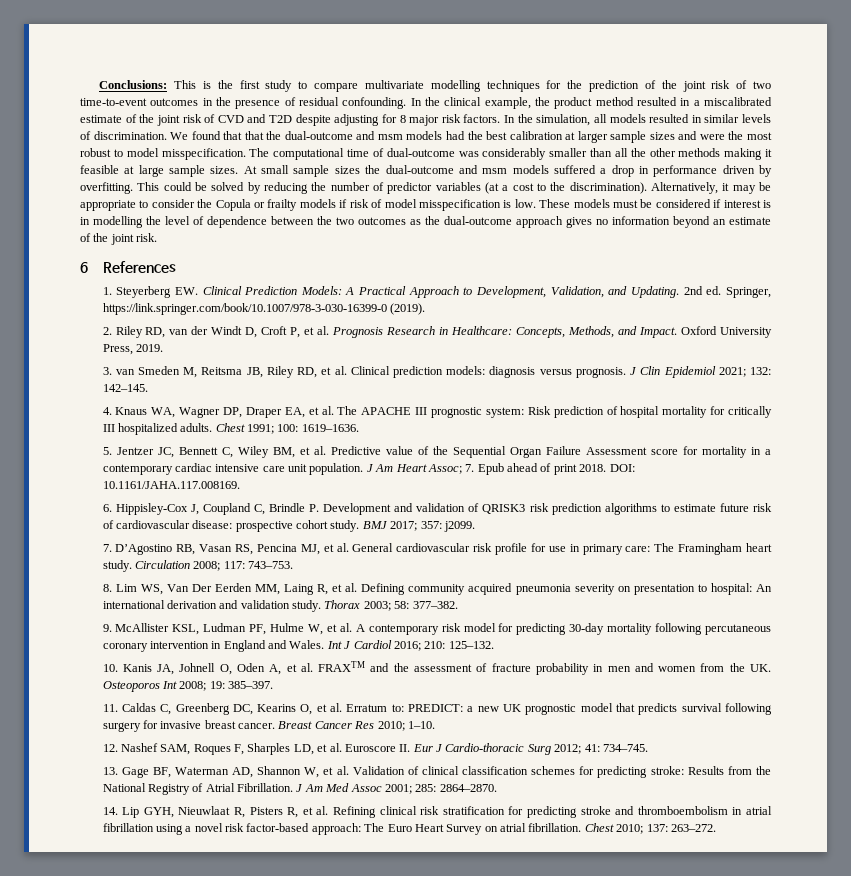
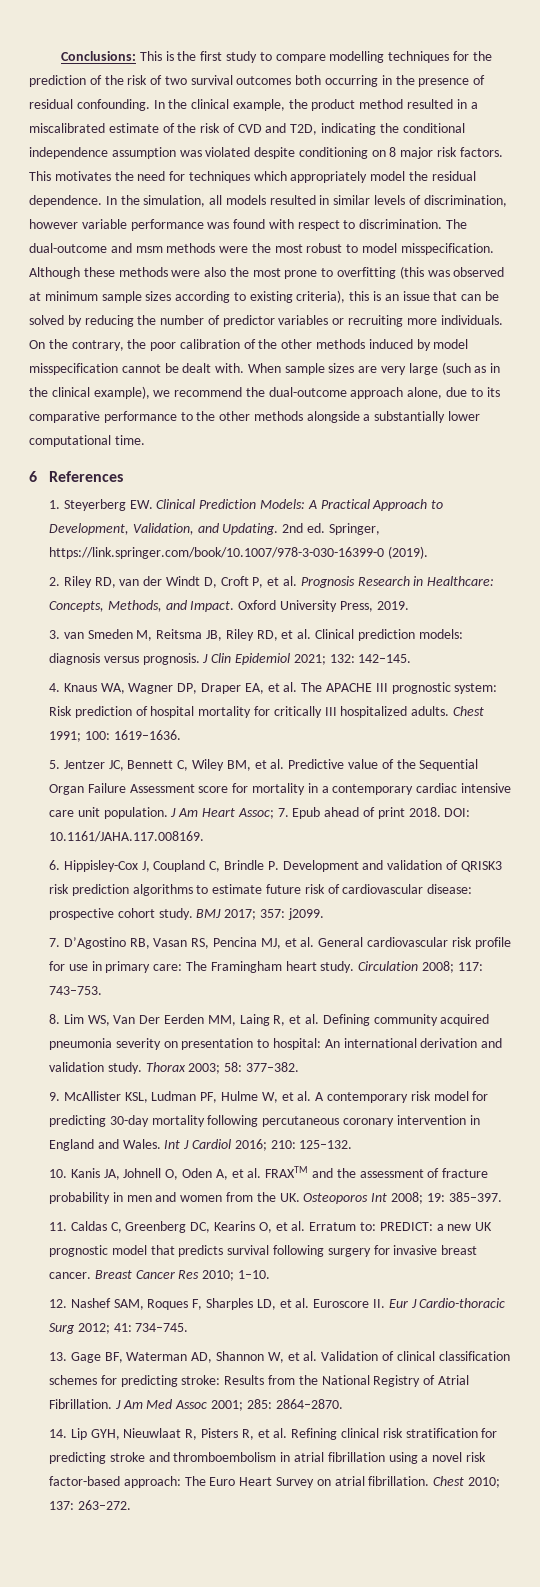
[364,80,424,89] multivariate -> (326, 58) none
[682,81,706,92] joint -> (124, 80) none
[80,98,199,106] time-to-event outcomes -> [190,75,379,87] survival outcomes both occurring
[156,115,180,126] joint -> (197, 128) none
[269,114,501,126] T2D despite adjusting for 8 major risk factors. -> [290,123,465,135] [29,147,503,159] [29,171,476,183] [29,195,102,207] T2D, indicating the conditional independence assumption was violated despite conditioning on 8 major risk factors. This motivates the need for techniques which appropriately model the residual dependence.
[93,131,698,143] discrimination. We found that that the dual-outcome and msm models had the best calibration at larger sample sizes and -> [423,195,507,207] [29,219,468,231] [29,243,216,253] discrimination, however variable performance was found with respect to discrimination. The dual-outcome and msm methods
[249,148,773,160] [80,165,773,177] [80,182,192,194] The computational time of dual-outcome was considerably smaller than all the other methods making it feasible at large sample sizes. At small sample sizes the dual-outcome and msm models suffered a drop in performance driven by overfitting. This could -> [29,266,505,279] [29,290,482,303] Although these methods were also the most prone to overfitting (this was observed at minimum sample sizes according to existing criteria), this is an issue that can
[485,182,771,194] [80,199,771,211] [80,216,771,228] [80,233,158,245] (at a cost to the discrimination). Alternatively, it may be appropriate to consider the Copula or frailty models if risk of model misspecification is low. These models must be considered if interest is in modelling the level of dependence between the two outcomes as the dual-outcome approach gives no information beyond an estimate of the joint risk. -> [332,315,503,327] [29,339,469,351] [29,362,501,375] [29,386,500,399] [29,411,481,423] [29,435,145,447] or recruiting more individuals. On the contrary, the poor calibration of the other methods induced by model misspecification cannot be dealt with. When sample sizes are very large (such as in the clinical example), we recommend the dual-outcome approach alone, due to its comparative performance to the other methods alongside a substantially lower computational time.

